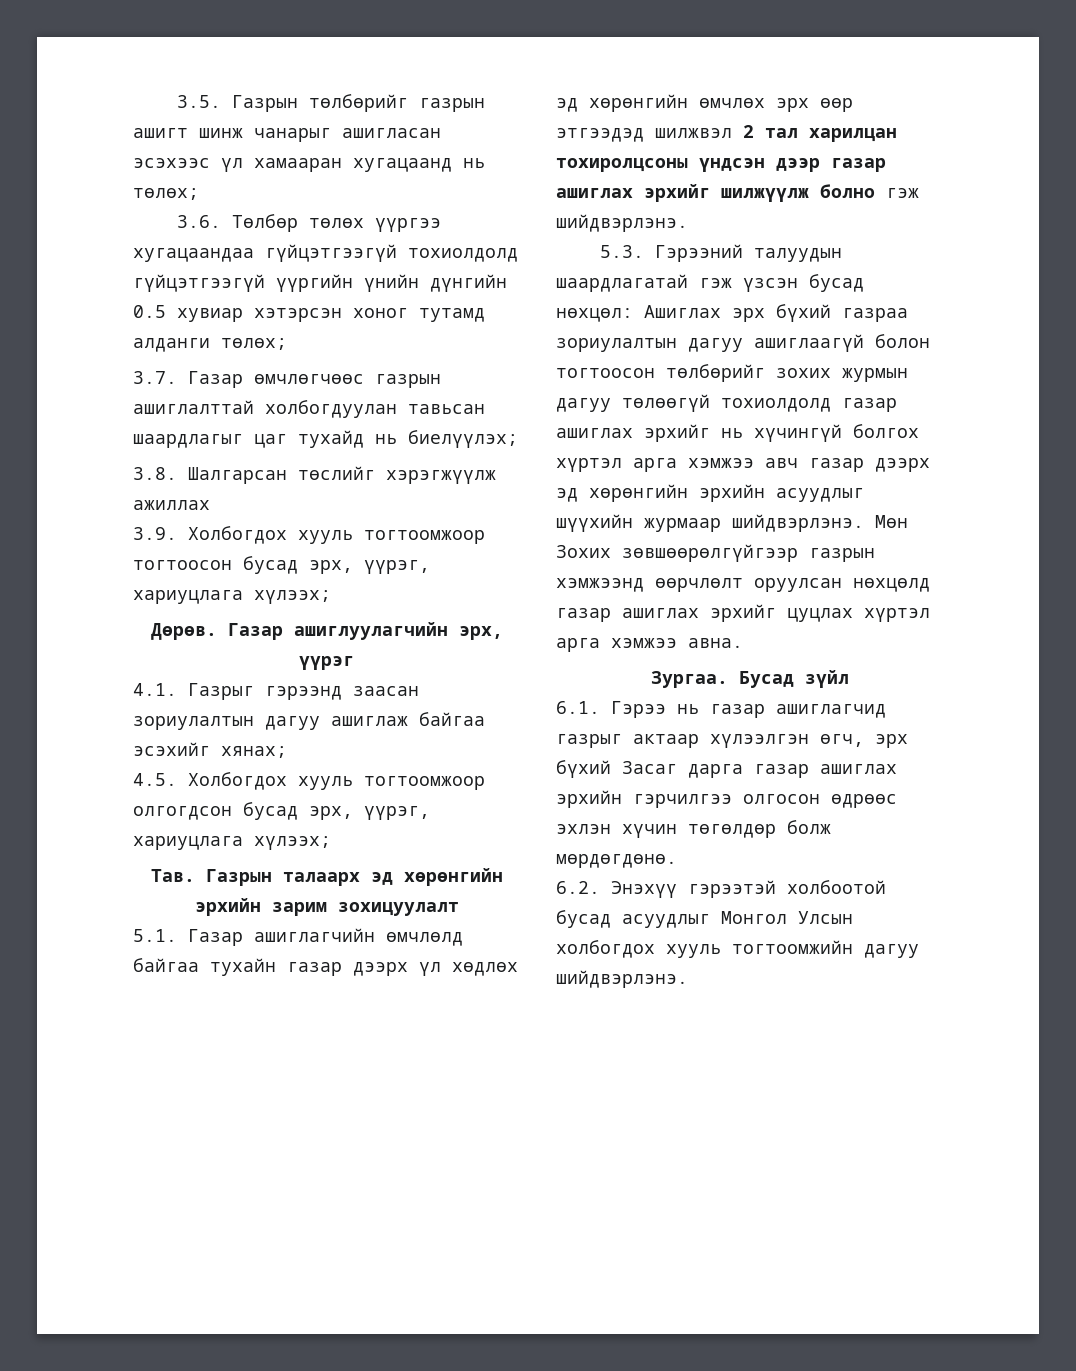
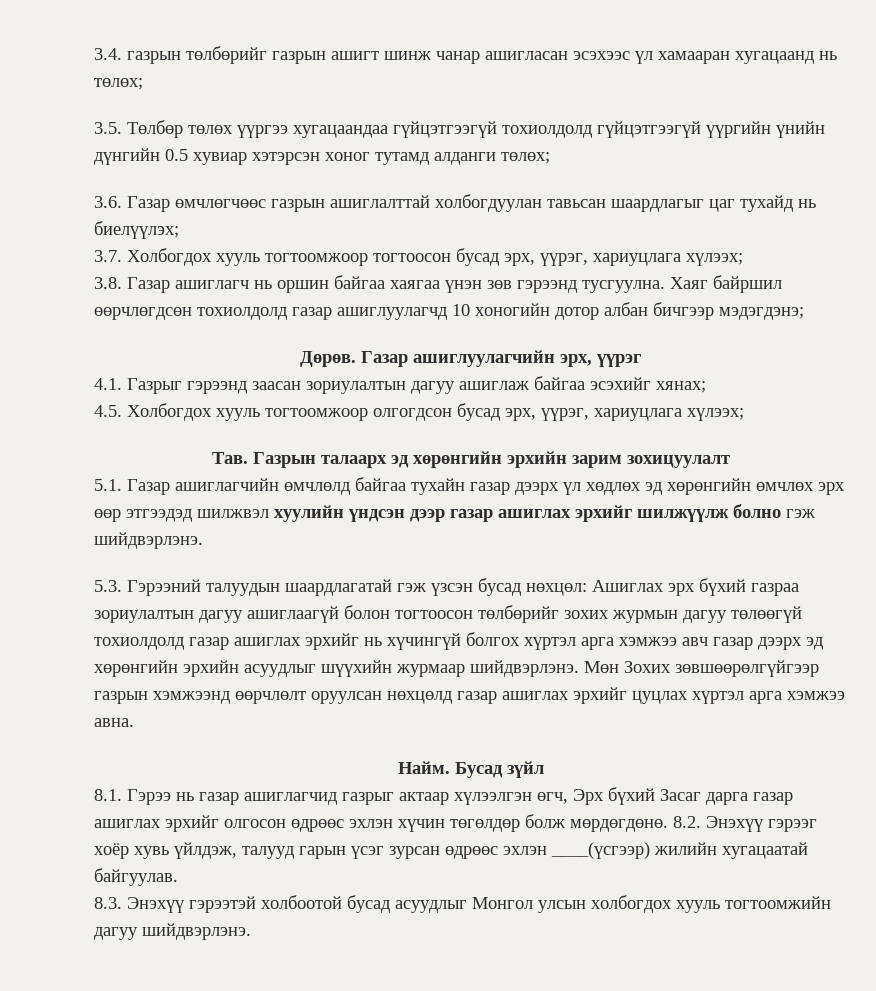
[176,95,298,112] 3.5. Газрын -> [94,48,181,64] 3.4. газрын
[254,128,331,142] чанарыг -> [436,51,480,64] чанар
[176,215,221,228] 3.6. -> [94,122,122,134] 3.5.
[133,371,177,384] 3.7. -> [94,196,122,208] 3.6.
[133,466,496,484] [133,500,210,510] [133,527,177,540] 3.8. Шалгарсан төслийг хэрэгжүүлж ажиллах // 3.9. -> [94,250,122,262] 3.7.
(331, 597) none -> [94,275,782,293] [94,302,804,320] // 3.8. Газар ашиглагч нь оршин байгаа хаягаа үнэн зөв гэрээнд тусгуулна. Хаяг байршил өөрчлөгдсөн тохиолдолд газар ашиглуулагчд 10 хоногийн дотор албан бичгээр мэдэгдэнэ;
[743,125,897,142] [556,158,688,172] 2 тал харилцан тохиролцсоны -> [274,505,344,522] хуулийн
[650,671,728,688] Зургаа. -> [397,761,450,774] Найм.
[556,701,600,714] 6.1. -> [94,789,122,801] 8.1.
[875,734,908,748] эрх -> [573,789,604,805] Эрх
[556,790,732,808] эрхийн гэрчилгээ -> [165,815,219,832] эрхийг
[556,881,600,894] // 6.2. -> [673,816,817,832] [94,842,808,859] [94,868,178,886] [94,897,122,909] 8.2. Энэхүү гэрээг хоёр хувь үйлдэж, талууд гарын үсэг зурсан өдрөөс эхлэн ____(үсгээр) жилийн хугацаатай байгуулав. // 8.3.
[798,911,853,924] Улсын -> [538,900,586,913] улсын

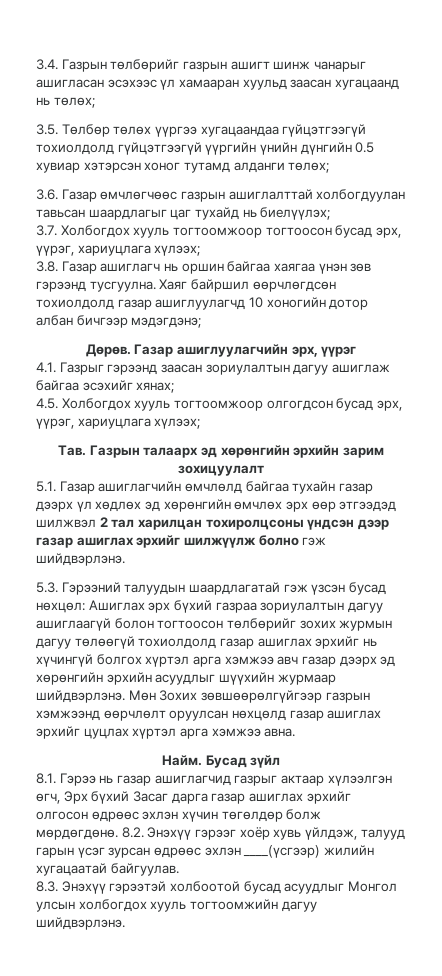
[127,51,181,64] газрын -> [61,59,107,72] Газрын
[436,51,480,64] чанар -> [313,61,366,72] чанарыг
(730, 57) none -> [242,79,332,90] хуульд заасан
[274,505,344,522] хуулийн -> [99,517,304,530] 2 тал харилцан тохиролцсоны

